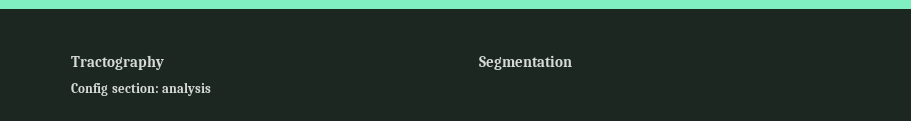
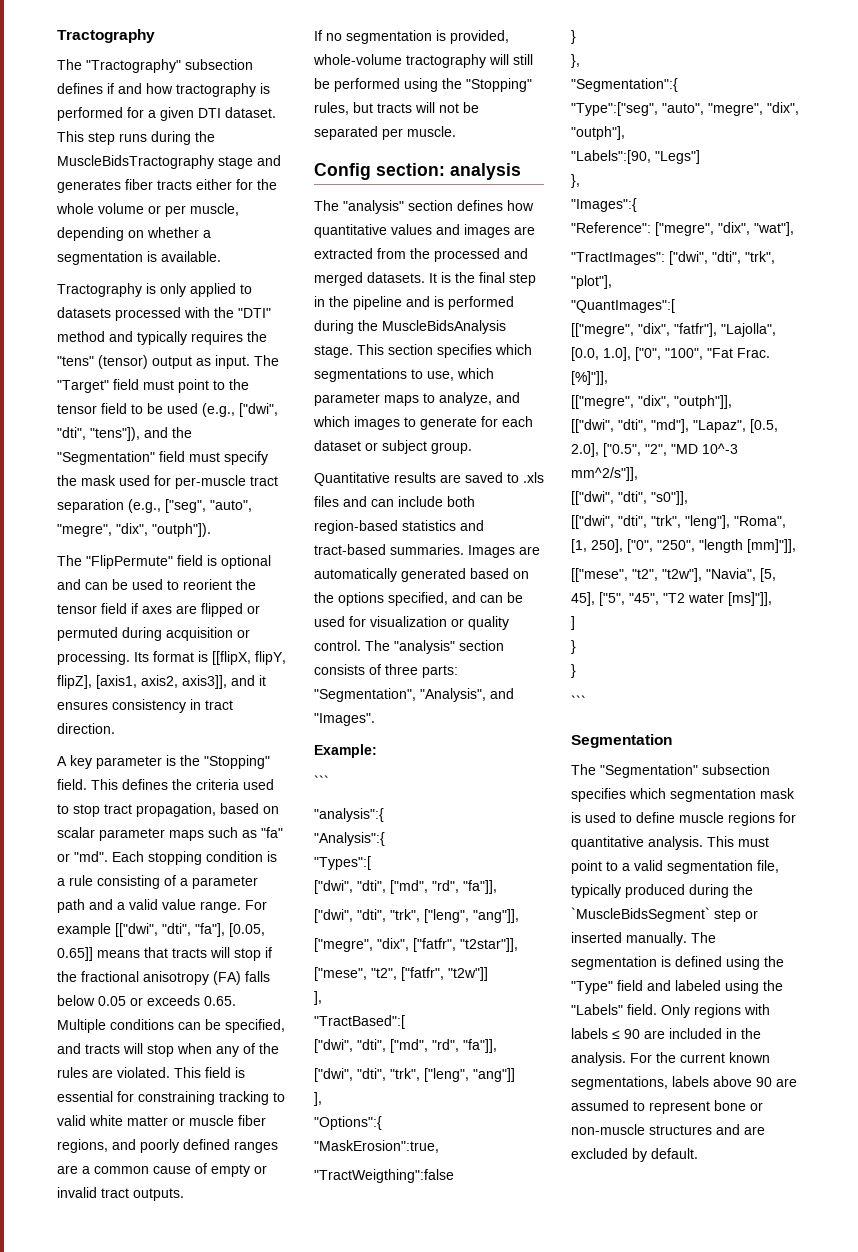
[71,82,212,96] [479,55,572,70] Config section: analysis // Segmentation -> [57,59,253,73] [57,83,270,97] [57,107,276,121] [57,131,215,145] [57,155,281,169] [57,179,277,193] [56,203,239,217] [57,227,211,241] [57,251,221,265] [57,283,252,297] [57,307,271,321] [57,331,267,345] [57,355,279,369] [57,379,249,393] [57,403,278,417] [57,427,192,441] [57,451,268,465] [57,475,278,489] [57,499,252,513] [57,523,211,537] [57,555,271,569] [57,579,256,590] [57,603,260,617] [57,627,250,641] [57,651,286,665] [57,675,266,689] [57,699,233,713] [57,723,115,734] [57,755,270,769] [57,779,274,790] [57,803,279,817] [57,827,283,841] [57,851,277,865] [57,875,258,889] [57,899,267,913] [57,923,265,937] [57,947,272,961] [57,971,270,985] [57,995,236,1006] [57,1019,285,1033] [57,1043,279,1057] [57,1067,245,1078] [57,1091,285,1105] [57,1115,266,1126] [57,1139,278,1153] [57,1163,267,1177] [57,1187,184,1201] [314,30,509,44] [313,54,533,68] [314,78,532,92] [314,102,479,115] [314,126,456,140] [314,163,521,180] [314,200,534,214] [314,224,535,238] [314,248,528,262] [314,272,536,286] [314,296,514,310] [314,320,506,334] [314,344,532,358] [314,368,494,382] [314,392,520,406] [313,416,533,430] [314,440,472,454] [314,472,544,486] [314,496,475,507] [314,520,484,534] [314,544,540,558] [314,568,529,582] [314,592,523,606] [314,616,509,630] [314,640,504,654] [314,664,458,678] [314,688,514,702] [314,713,375,726] [314,744,377,758] [314,775,329,787] [314,808,384,822] [314,832,385,846] [314,856,371,870] [314,880,497,894] [314,909,519,923] [314,938,518,952] [314,967,488,981] [314,991,322,1005] [314,1015,405,1029] [314,1039,497,1053] [314,1068,515,1082] [314,1092,322,1106] [314,1116,382,1130] [314,1140,439,1153] [314,1169,454,1183] [571,30,576,44] [571,54,580,68] [571,78,678,92] [571,102,799,116] [571,126,625,140] [571,150,700,164] [571,174,580,188] [571,198,637,212] [571,222,794,236] [571,251,775,265] [571,275,612,289] [571,299,675,313] [571,323,776,337] [571,347,770,361] [571,371,608,385] [571,395,732,409] [571,419,778,433] [571,443,738,457] [571,467,638,481] [571,491,688,505] [571,515,786,529] [571,539,796,553] [571,568,776,582] [571,592,772,606] [571,616,575,630] [571,640,576,654] [571,664,576,678] [571,695,586,707] [571,734,672,748] [571,764,770,778] [571,788,795,802] [571,812,796,826] [571,836,769,850] [571,860,779,874] [571,884,753,898] [571,907,758,922] [571,932,716,946] [571,956,784,970] [571,980,783,994] [571,1004,770,1018] [571,1028,761,1039] [571,1052,770,1066] [571,1076,797,1090] [571,1100,763,1114] [571,1124,765,1135] [571,1148,698,1162] The "Tractography" subsection defines if and how tractography is performed for a given DTI dataset. This step runs during the MuscleBidsTractography stage and generates fiber tracts either for the whole volume or per muscle, depending on whether a segmentation is available. // Tractography is only applied to datasets processed with the "DTI" method and typically requires the "tens" (tensor) output as input. The "Target" field must point to the tensor field to be used (e.g., ["dwi", "dti", "tens"]), and the "Segmentation" field must specify the mask used for per-muscle tract separation (e.g., ["seg", "auto", "megre", "dix", "outph"]). // The "FlipPermute" field is optional and can be used to reorient the tensor field if axes are flipped or permuted during acquisition or processing. Its format is [[flipX, flipY, flipZ], [axis1, axis2, axis3]], and it ensures consistency in tract direction. // A key parameter is the "Stopping" field. This defines the criteria used to stop tract propagation, based on scalar parameter maps such as "fa" or "md". Each stopping condition is a rule consisting of a parameter path and a valid value range. For example [["dwi", "dti", "fa"], [0.05, 0.65]] means that tracts will stop if the fractional anisotropy (FA) falls below 0.05 or exceeds 0.65. Multiple conditions can be specified, and tracts will stop when any of the rules are violated. This field is essential for constraining tracking to valid white matter or muscle fiber regions, and poorly defined ranges are a common cause of empty or invalid tract outputs. // If no segmentation is provided, whole-volume tractography will still be performed using the "Stopping" rules, but tracts will not be separated per muscle. // Config section: analysis // The "analysis" section defines how quantitative values and images are extracted from the processed and merged datasets. It is the final step in the pipeline and is performed during the MuscleBidsAnalysis stage. This section specifies which segmentations to use, which parameter maps to analyze, and which images to generate for each dataset or subject group. // Quantitative results are saved to .xls files and can include both region-based statistics and tract-based summaries. Images are automatically generated based on the options specified, and can be used for visualization or quality control. The "analysis" section consists of three parts: "Segmentation", "Analysis", and "Images". // Example: // ``` // "analysis":{ // "Analysis":{ // "Types":[ // ["dwi", "dti", ["md", "rd", "fa"]], // ["dwi", "dti", "trk", ["leng", "ang"]], // ["megre", "dix", ["fatfr", "t2star"]], // ["mese", "t2", ["fatfr", "t2w"]] // ], // "TractBased":[ // ["dwi", "dti", ["md", "rd", "fa"]], // ["dwi", "dti", "trk", ["leng", "ang"]] // ], // "Options":{ // "MaskErosion":true, // "TractWeigthing":false // } // }, // "Segmentation":{ // "Type":["seg", "auto", "megre", "dix", "outph"], // "Labels":[90, "Legs"] // }, // "Images":{ // "Reference": ["megre", "dix", "wat"], // "TractImages": ["dwi", "dti", "trk", "plot"], // "QuantImages":[ // [["megre", "dix", "fatfr"], "Lajolla", [0.0, 1.0], ["0", "100", "Fat Frac. [%]"]], // [["megre", "dix", "outph"]], // [["dwi", "dti", "md"], "Lapaz", [0.5, 2.0], ["0.5", "2", "MD 10^-3 mm^2/s"]], // [["dwi", "dti", "s0"]], // [["dwi", "dti", "trk", "leng"], "Roma", [1, 250], ["0", "250", "length [mm]"]], // [["mese", "t2", "t2w"], "Navia", [5, 45], ["5", "45", "T2 water [ms]"]], // ] // } // } // ``` // Segmentation // The "Segmentation" subsection specifies which segmentation mask is used to define muscle regions for quantitative analysis. This must point to a valid segmentation file, typically produced during the `MuscleBidsSegment` step or inserted manually. The segmentation is defined using the "Type" field and labeled using the "Labels" field. Only regions with labels ≤ 90 are included in the analysis. For the current known segmentations, labels above 90 are assumed to represent bone or non-muscle structures and are excluded by default.

